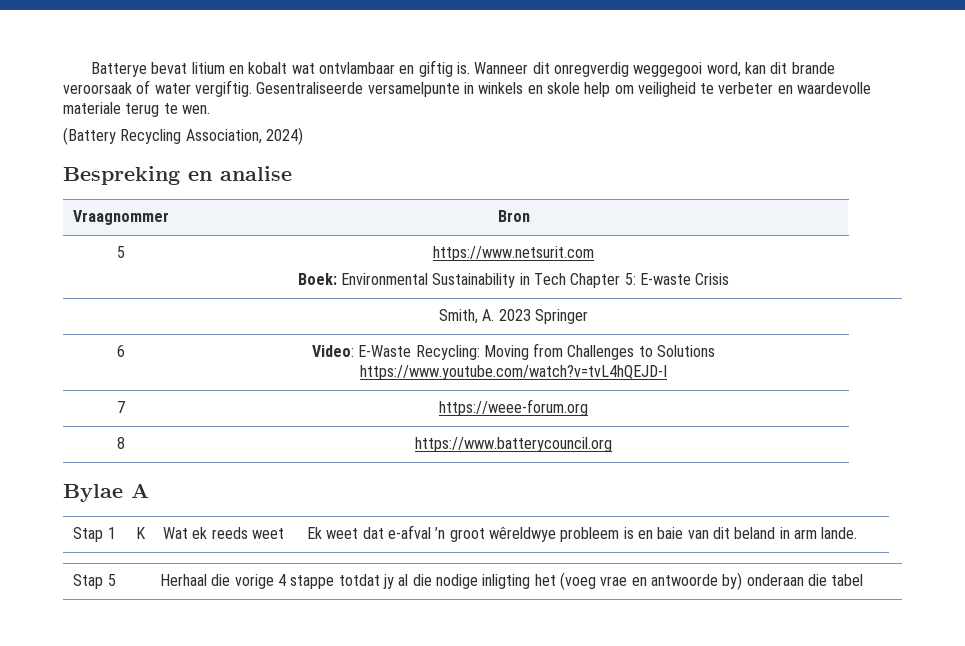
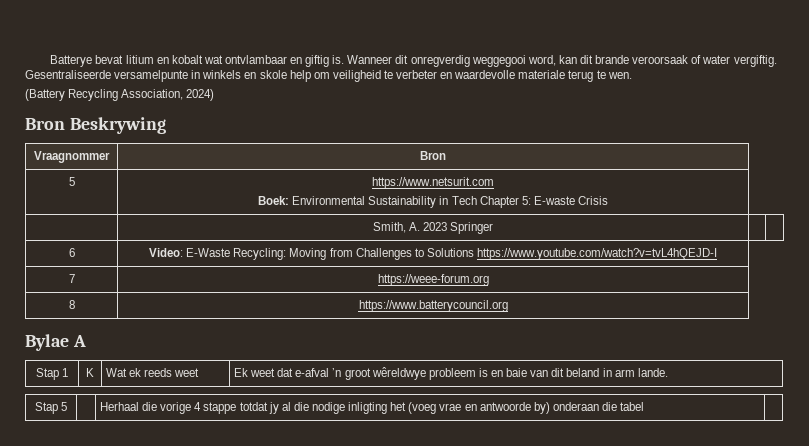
[63,166,292,185] Bespreking en analise -> [25,117,166,134] Bron Beskrywing

